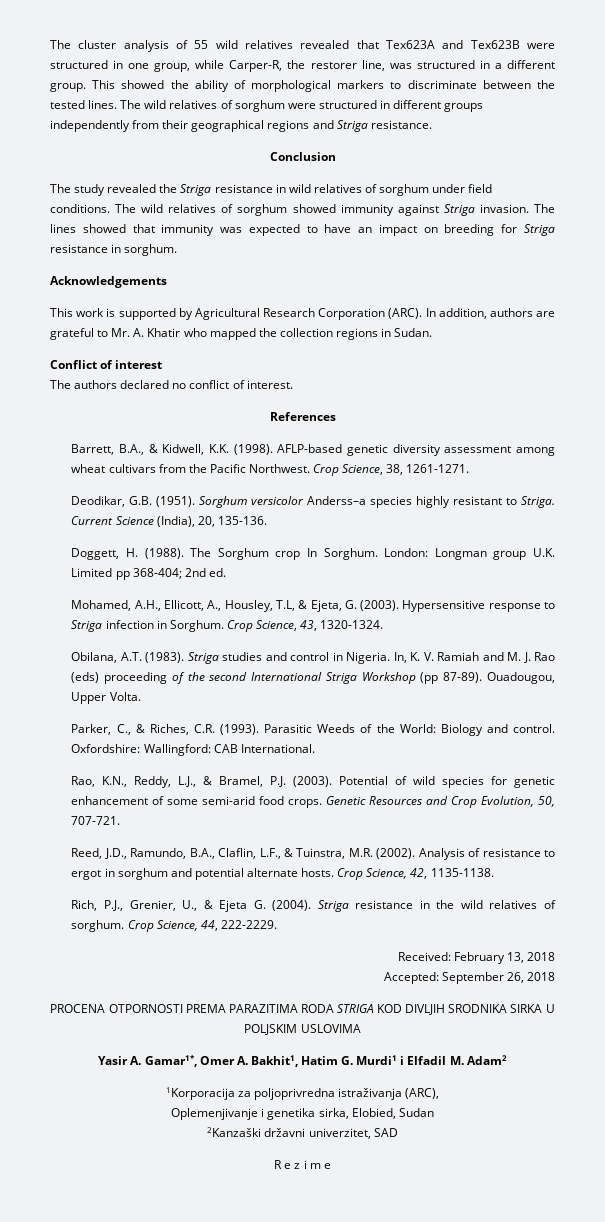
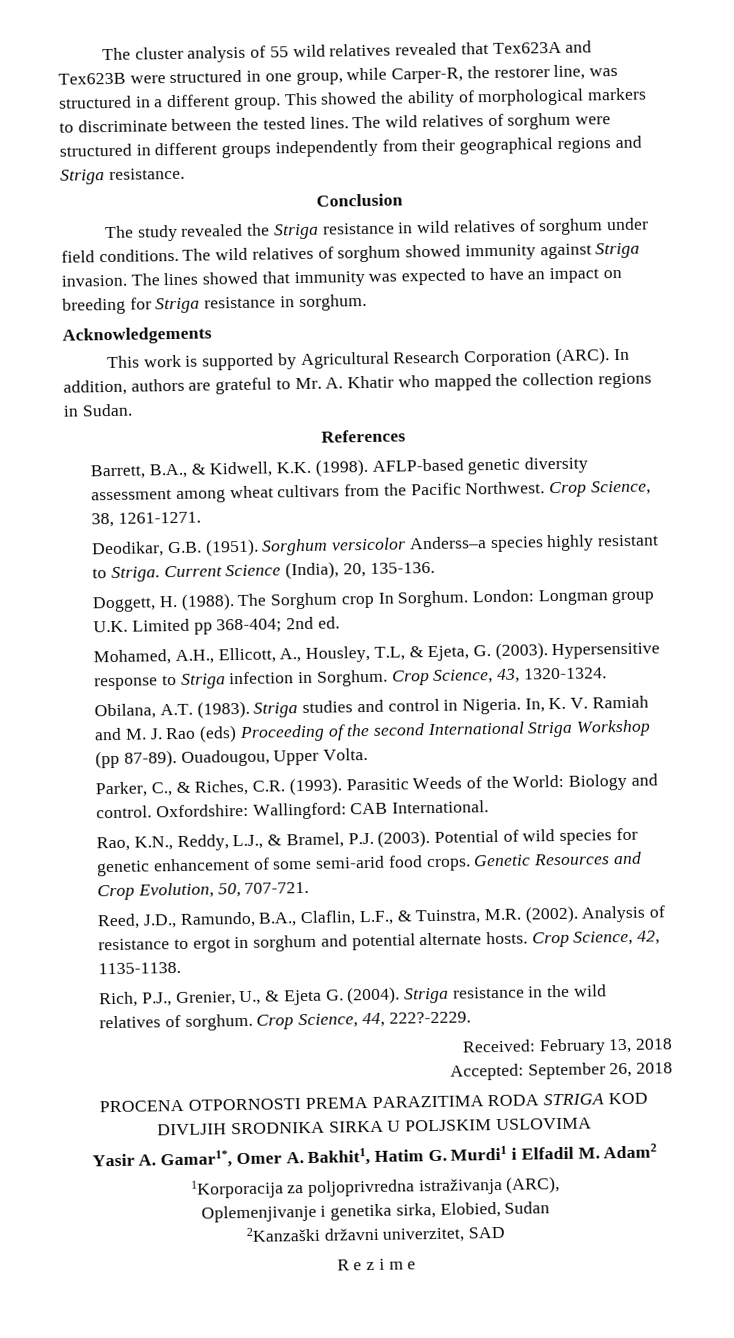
[50,360,163,369] [50,380,293,389] // Conflict of interest // The authors declared no conflict of interest. -> (132, 410) none
[104,672,168,684] proceeding -> [238,724,325,743] Proceeding
[220,920,277,929] 222-2229. -> [388,1011,471,1024] 222?-2229.

